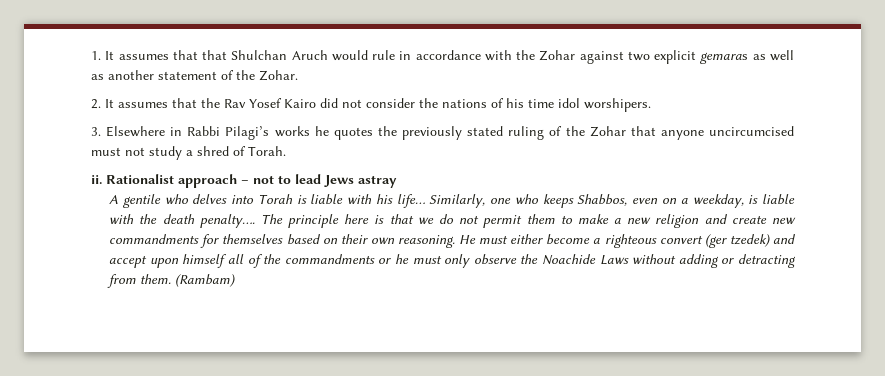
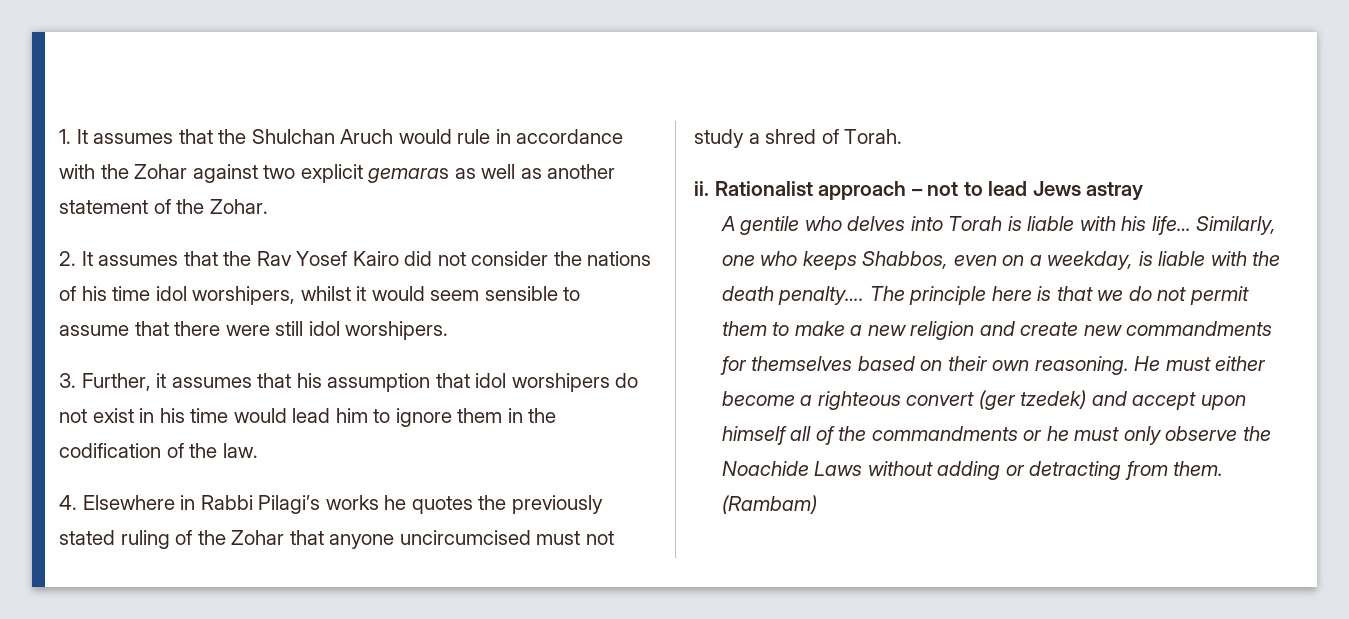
[202,50,228,60] that -> [218,129,247,144] the
[584,98,651,112] [91,127,101,136] worshipers. // 3. -> [192,286,581,305] [59,321,449,340] [59,373,639,392] [59,408,557,427] [59,443,258,458] [59,495,77,510] worshipers, whilst it would seem sensible to assume that there were still idol worshipers. // 3. Further, it assumes that his assumption that idol worshipers do not exist in his time would lead him to ignore them in the codification of the law. // 4.

